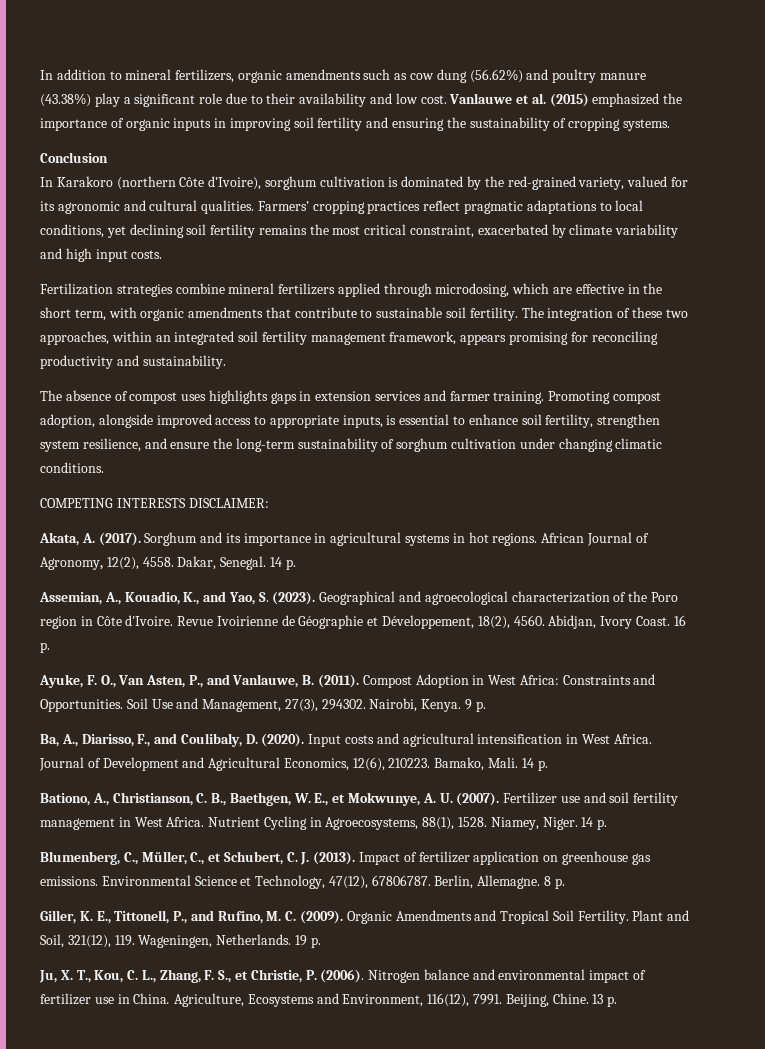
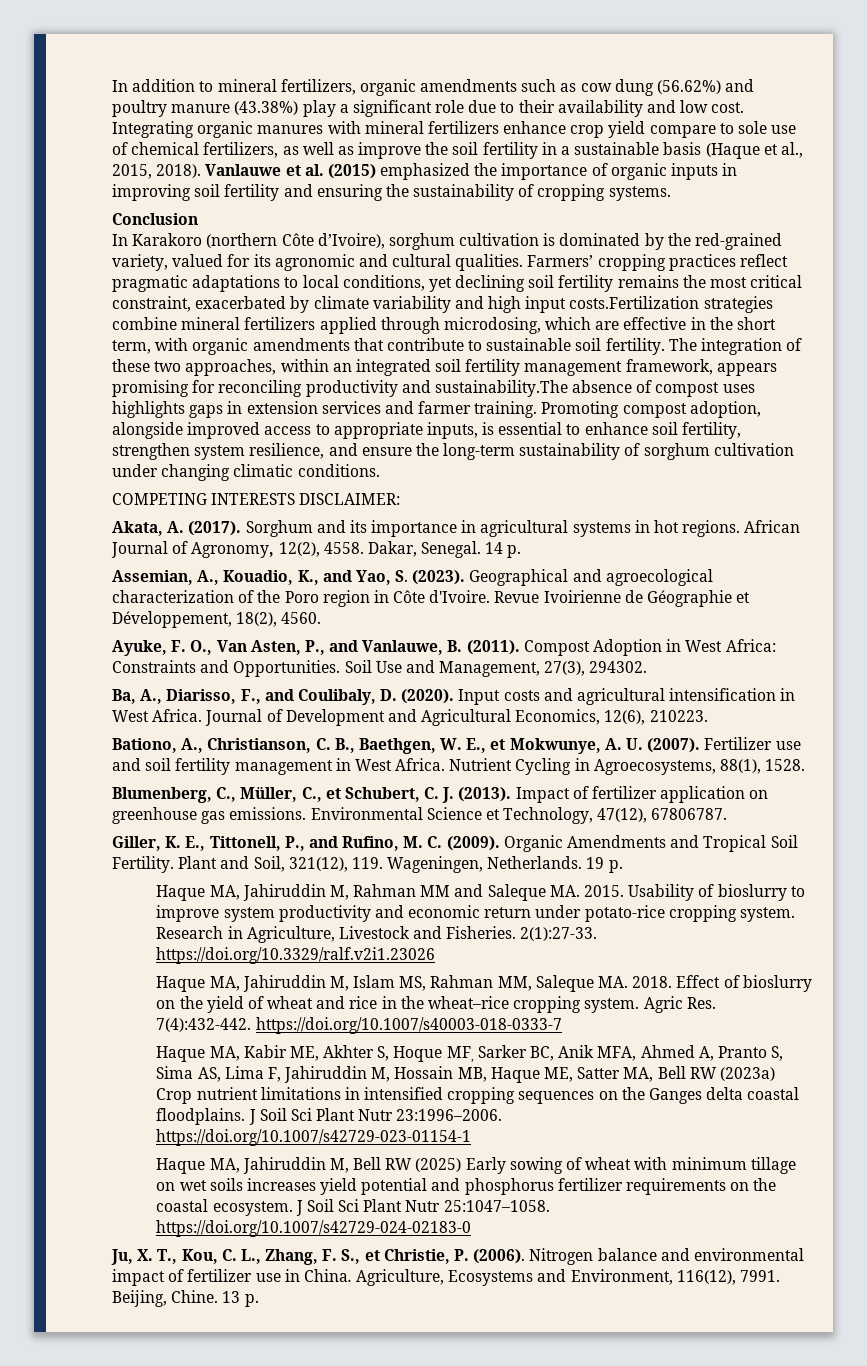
(447, 99) none -> [112,121,797,138] [112,142,803,159] [112,164,202,179] Integrating organic manures with mineral fertilizers enhance crop yield compare to sole use of chemical fertilizers, as well as improve the soil fertility in a sustainable basis (Haque et al., 2015, 2018).
[131,250,163,259] [40,283,113,295] costs. // Fertilization -> [569,296,700,309] costs.Fertilization
[142,355,226,369] [40,390,62,401] sustainability. // The -> [434,380,568,397] sustainability.The
[548,615,686,629] [40,642,50,653] Abidjan, Ivory Coast. 16 p. -> (322, 618) none
[369,698,486,712] Nairobi, Kenya. 9 p. -> (648, 667) none
[434,757,548,771] Bamako, Mali. 14 p. -> (708, 716) none
[490,817,608,830] Niamey, Niger. 14 p. -> (806, 765) none
[434,875,565,889] Berlin, Allemagne. 8 p. -> (728, 814) none
(321, 942) none -> [156,884,805,901] [156,905,796,922] [156,926,598,943] [156,947,436,964] [156,975,812,992] [156,996,716,1013] [156,1017,562,1034] [156,1045,784,1063] [156,1066,775,1083] [156,1087,800,1104] [156,1108,503,1125] [156,1129,472,1146] [156,1157,796,1174] [156,1178,777,1195] [156,1199,550,1216] [156,1220,472,1237] // Haque MA, Jahiruddin M, Rahman MM and Saleque MA. 2015. Usability of bioslurry to improve system productivity and economic return under potato-rice cropping system. Research in Agriculture, Livestock and Fisheries. 2(1):27-33. https://doi.org/10.3329/ralf.v2i1.23026 // Haque MA, Jahiruddin M, Islam MS, Rahman MM, Saleque MA. 2018. Effect of bioslurry on the yield of wheat and rice in the wheat–rice cropping system. Agric Res. 7(4):432-442. https://doi.org/10.1007/s40003-018-0333-7 // Haque MA, Kabir ME, Akhter S, Hoque MF, Sarker BC, Anik MFA, Ahmed A, Pranto S, Sima AS, Lima F, Jahiruddin M, Hossain MB, Haque ME, Satter MA, Bell RW (2023a) Crop nutrient limitations in intensified cropping sequences on the Ganges delta coastal floodplains. J Soil Sci Plant Nutr 23:1996–2006. https://doi.org/10.1007/s42729-023-01154-1 // Haque MA, Jahiruddin M, Bell RW (2025) Early sowing of wheat with minimum tillage on wet soils increases yield potential and phosphorus fertilizer requirements on the coastal ecosystem. J Soil Sci Plant Nutr 25:1047–1058. https://doi.org/10.1007/s42729-024-02183-0

